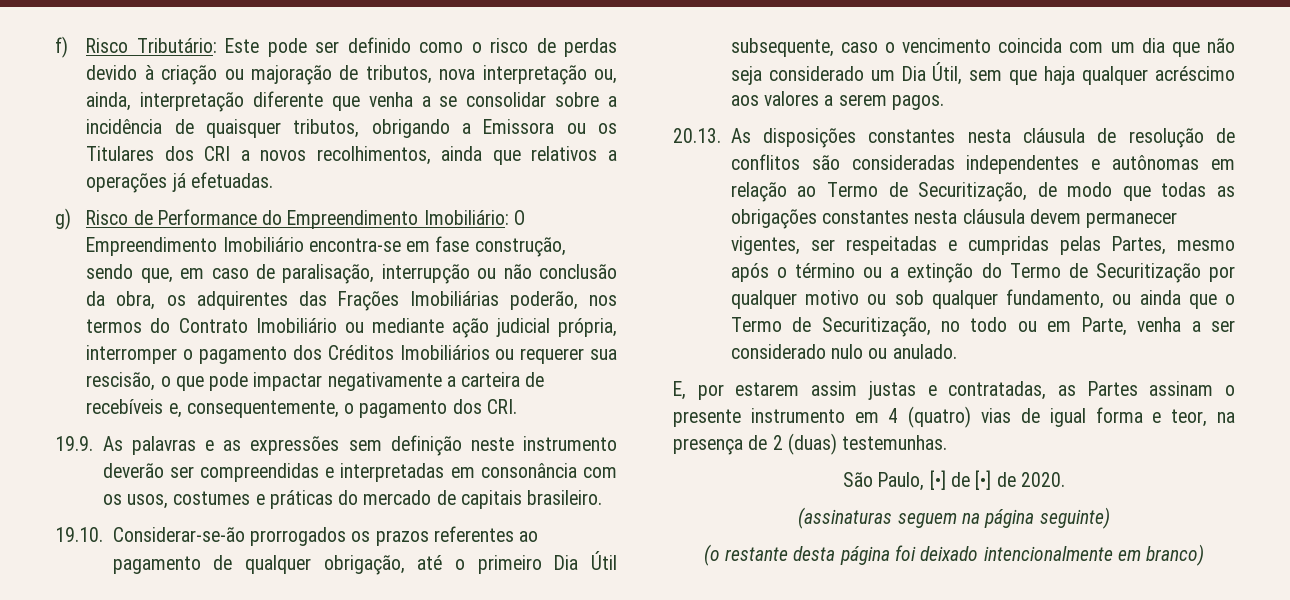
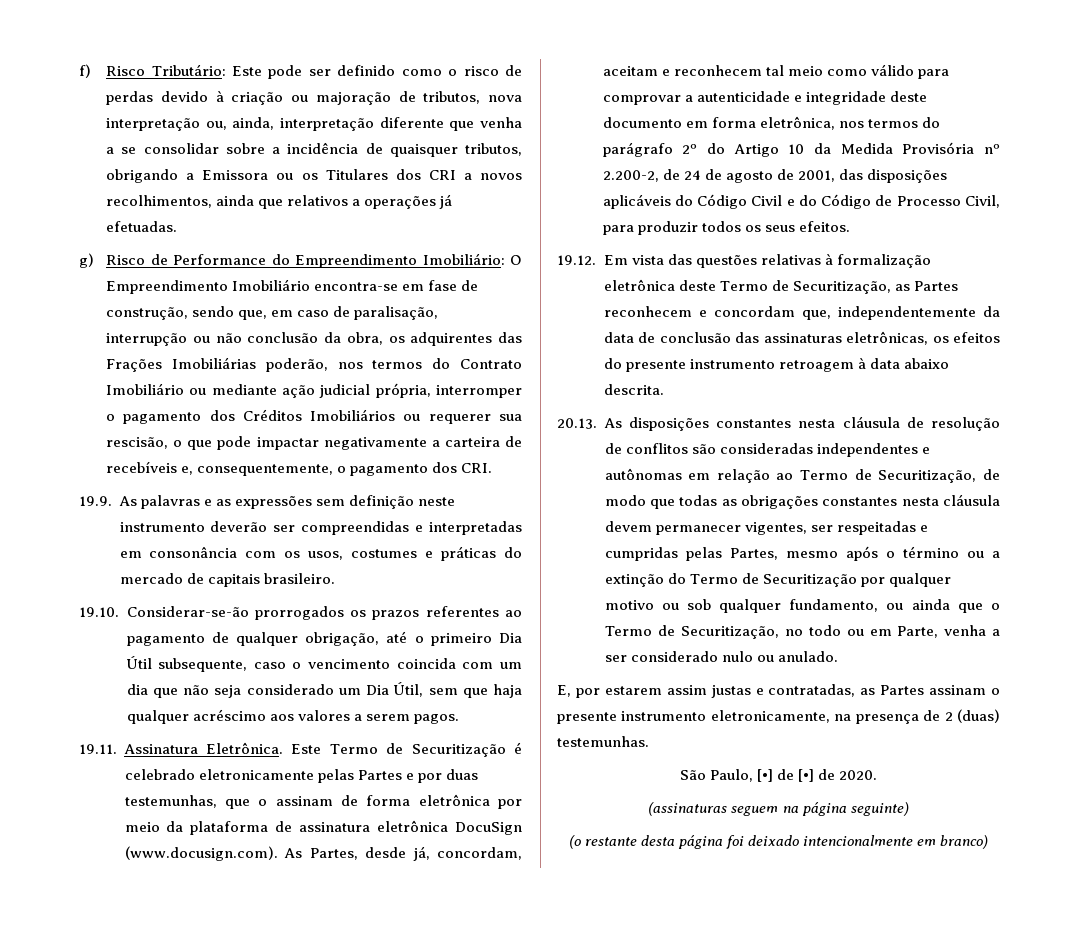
(470, 244) none -> [461,280,479,291] de
(944, 102) none -> [79,742,522,757] [124,769,478,783] [124,794,522,809] [124,820,522,835] [124,846,522,861] [602,64,949,79] [602,91,927,105] [602,116,940,130] [602,142,1000,157] [602,169,947,183] [602,194,1000,209] [602,221,850,235] [557,253,931,268] [603,279,958,294] [603,306,1000,320] [603,331,1000,345] [603,357,949,372] [603,384,664,395] // 19.11. Assinatura Eletrônica. Este Termo de Securitização é celebrado eletronicamente pelas Partes e por duas testemunhas, que o assinam de forma eletrônica por meio da plataforma de assinatura eletrônica DocuSign (www.docusign.com). As Partes, desde já, concordam, aceitam e reconhecem tal meio como válido para comprovar a autenticidade e integridade deste documento em forma eletrônica, nos termos do parágrafo 2º do Artigo 10 da Medida Provisória nº 2.200-2, de 24 de agosto de 2001, das disposições aplicáveis do Código Civil e do Código de Processo Civil, para produzir todos os seus efeitos. // 19.12. Em vista das questões relativas à formalização eletrônica deste Termo de Securitização, as Partes reconhecem e concordam que, independentemente da data de conclusão das assinaturas eletrônicas, os efeitos do presente instrumento retroagem à data abaixo descrita.
[854,406,1208,428] em 4 (quatro) vias de igual forma e teor, -> [710,710,830,723] eletronicamente,

